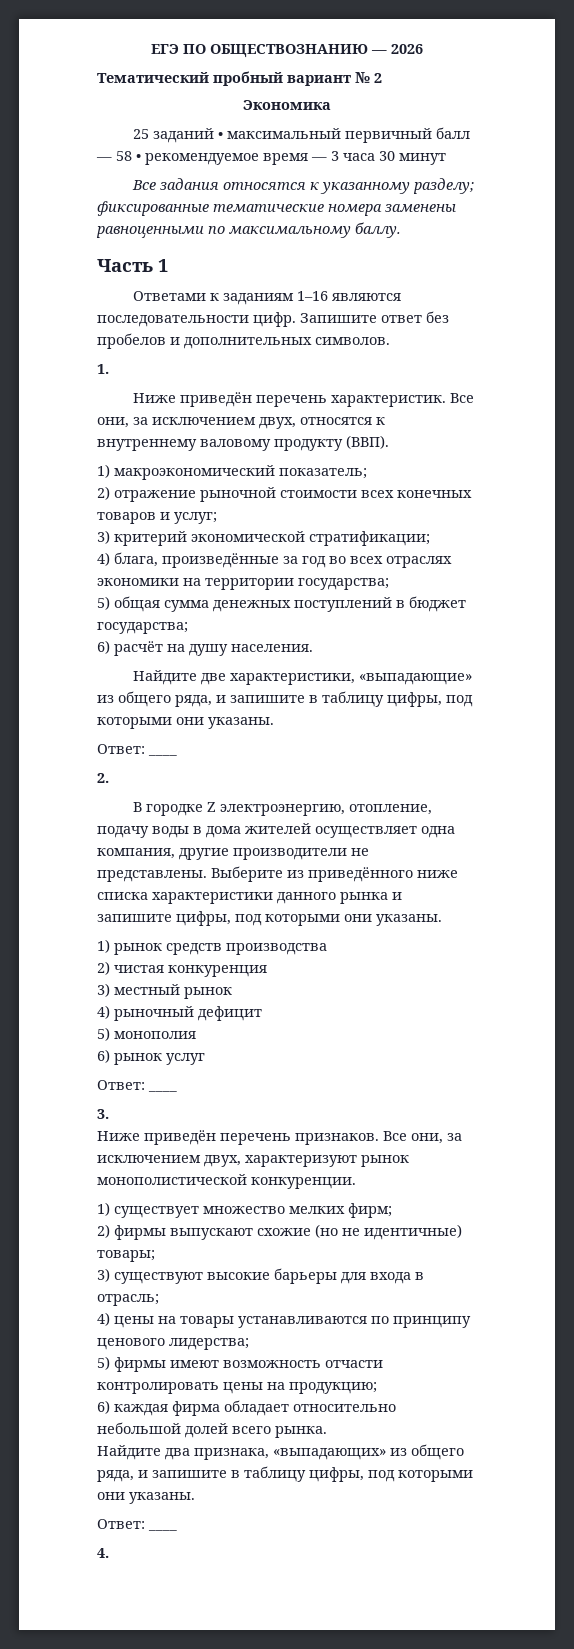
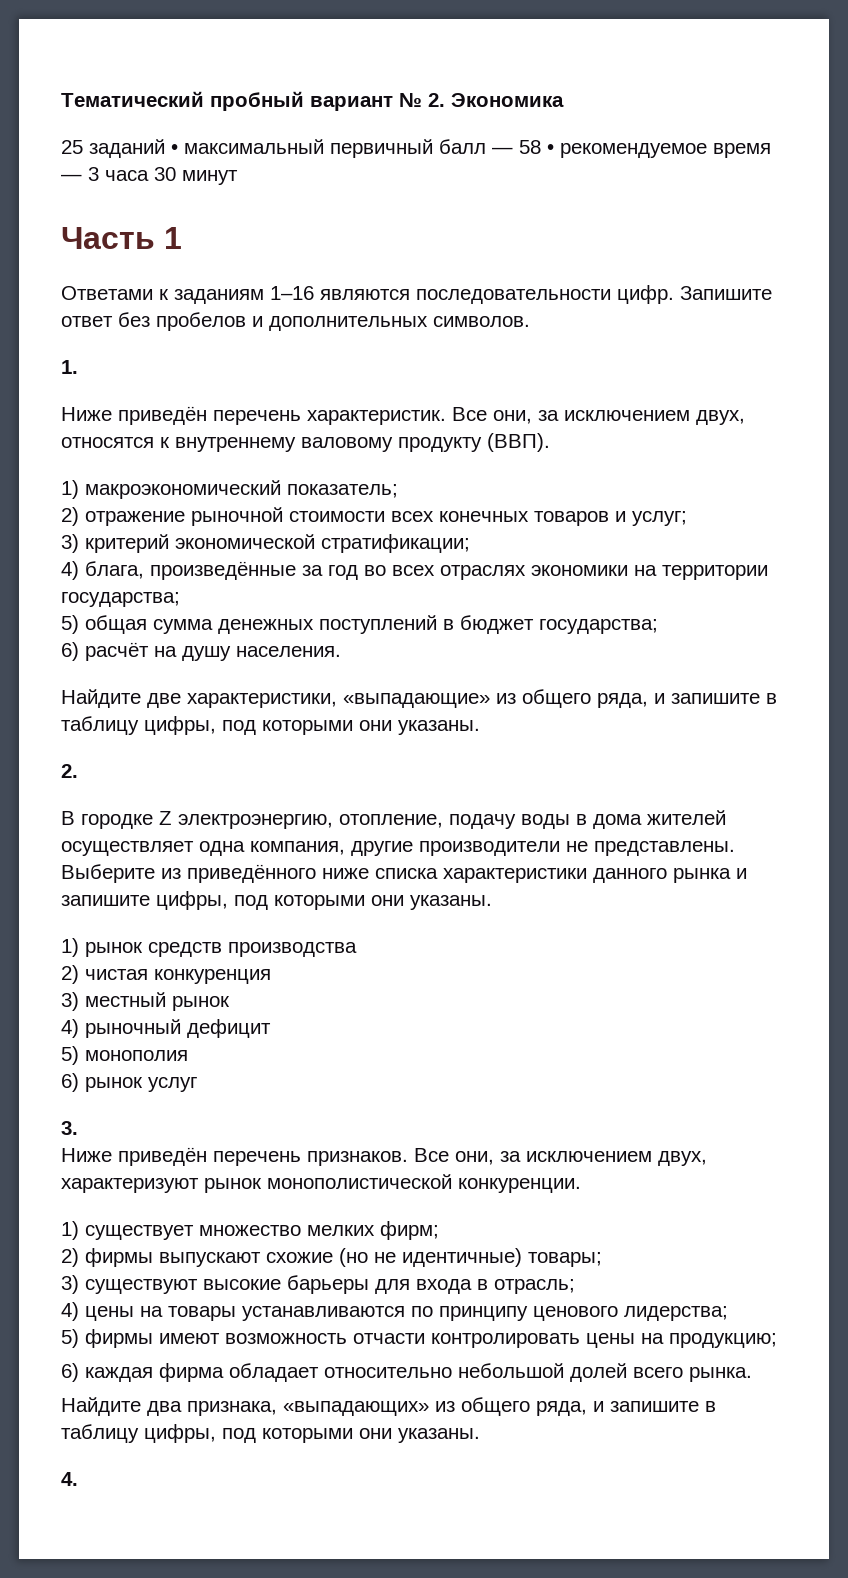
[151,44,423,58] ЕГЭ ПО ОБЩЕСТВОЗНАНИЮ — 2026 // -> (61, 99) none
[374,73,382,83] 2 // -> [428,93,445,107] 2.
[132,178,475,194] [97,201,456,216] [96,222,401,238] // Все задания относятся к указанному разделу; фиксированные тематические номера заменены равноценными по максимальному баллу. -> (238, 177) none
[97,744,145,754] [148,754,177,756] // Ответ: ____ -> (480, 727) none
[97,1080,145,1090] [148,1090,177,1092] // Ответ: ____ -> (197, 1084) none
[97,1519,145,1529] [148,1529,177,1531] // Ответ: ____ -> (480, 1435) none

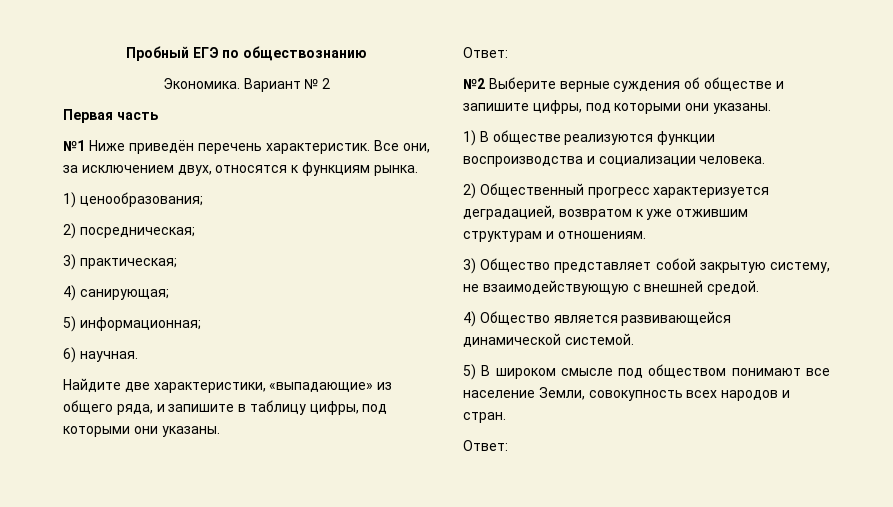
[61,91,564,111] [61,139,771,158] [61,167,238,185] [61,227,182,249] [61,285,772,304] [61,312,530,331] [61,360,78,374] Тематический пробный вариант № 2. Экономика // 25 заданий • максимальный первичный балл — 58 • рекомендуемое время — 3 часа 30 минут // Часть 1 // Ответами к заданиям 1–16 являются последовательности цифр. Запишите ответ без пробелов и дополнительных символов. // 1. // -> [125,46,368,61] [162,78,331,92] [63,109,158,123] [63,140,85,151] Пробный ЕГЭ по обществознанию // Экономика. Вариант № 2 // Первая часть // №1
[175,433,550,452] [61,480,398,499] [61,507,687,526] [61,534,470,553] [61,561,768,580] [61,592,180,607] [61,615,658,634] [61,642,341,661] внутреннему валовому продукту (ВВП). // 1) макроэкономический показатель; // 2) отражение рыночной стоимости всех конечных товаров и услуг; // 3) критерий экономической стратификации; // 4) блага, произведённые за год во всех отраслях экономики на территории государства; // 5) общая сумма денежных поступлений в бюджет государства; // 6) расчёт на душу населения. -> [301,162,418,176] [63,192,203,208] [63,223,195,239] [63,254,177,270] [63,285,169,301] [63,316,201,332] [63,347,138,363] функциям рынка. // 1) ценообразования; // 2) посредническая; // 3) практическая; // 4) санирующая; // 5) информационная; // 6) научная.
[61,764,78,778] [61,810,726,829] [61,841,735,856] [61,864,731,883] 2. // В городке Z электроэнергию, отопление, подачу воды в дома жителей осуществляет одна компания, другие производители не представлены. Выберите из приведённого ниже списка характеристики данного рынка -> [463,47,508,58] [463,77,772,92] Ответ: // №2 Выберите верные суждения об обществе
[85,942,357,957] [61,965,271,984] [61,992,230,1011] [61,1019,271,1038] [61,1046,188,1065] [61,1073,197,1092] [61,1121,78,1135] [61,1147,707,1166] [61,1174,581,1193] [61,1221,439,1240] [61,1248,602,1267] [61,1275,575,1294] [61,1302,728,1321] [61,1329,777,1348] [61,1363,752,1382] [61,1397,716,1416] [61,1424,480,1443] [61,1472,78,1486] рынок средств производства // 2) чистая конкуренция // 3) местный рынок // 4) рыночный дефицит // 5) монополия // 6) рынок услуг // 3. // Ниже приведён перечень признаков. Все они, за исключением двух, характеризуют рынок монополистической конкуренции. // 1) существует множество мелких фирм; // 2) фирмы выпускают схожие (но не идентичные) товары; // 3) существуют высокие барьеры для входа в отрасль; // 4) цены на товары устанавливаются по принципу ценового лидерства; // 5) фирмы имеют возможность отчасти контролировать цены на продукцию; // 6) каждая фирма обладает относительно небольшой долей всего рынка. // Найдите два признака, «выпадающих» из общего ряда, и запишите в таблицу цифры, под которыми они указаны. // 4. -> [479,130,716,145] [463,156,766,167] [463,183,770,199] [463,205,749,220] [463,231,646,242] [463,258,830,274] [463,280,760,295] [463,311,732,327] [463,333,634,347] [463,364,830,380] [463,387,790,401] [463,412,506,423] [463,440,508,451] В обществе реализуются функции воспроизводства и социализации человека. // 2) Общественный прогресс характеризуется деградацией, возвратом к уже отжившим структурам и отношениям. // 3) Общество представляет собой закрытую систему, не взаимодействующую с внешней средой. // 4) Общество является развивающейся динамической системой. // 5) В широком смысле под обществом понимают все население Земли, совокупность всех народов и стран. // Ответ:

